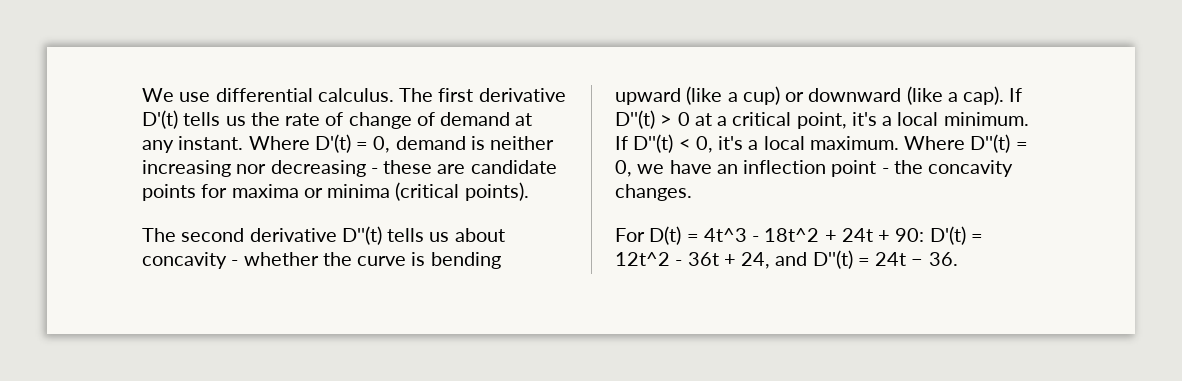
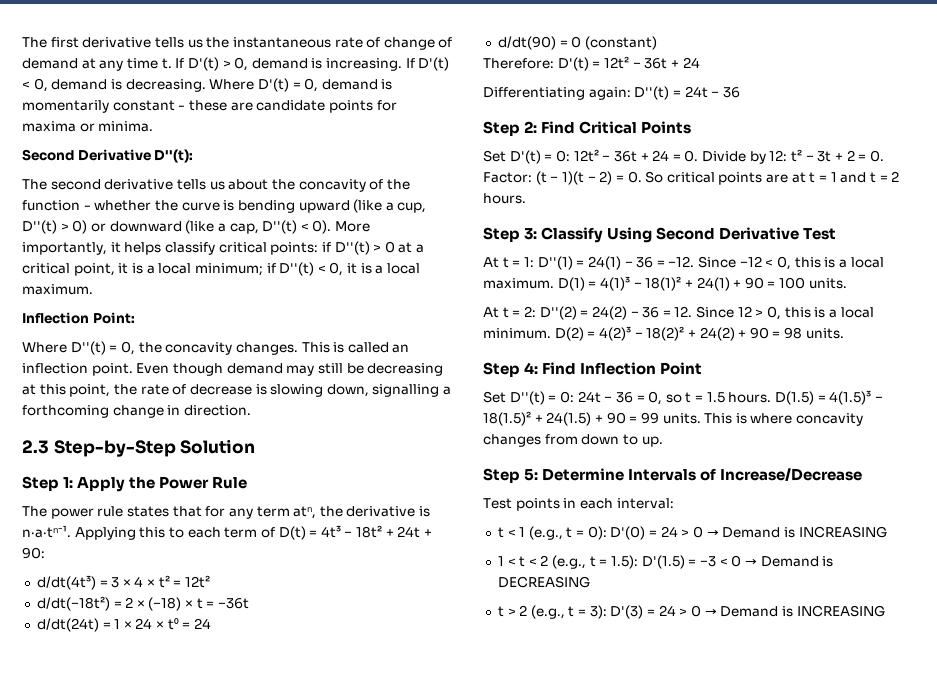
[142,88,394,102] We use differential calculus. -> (22, 42) none
[142,110,178,129] D'(t) -> (152, 42) none
(280, 119) none -> [232,37,331,48] instantaneous
[178,136,244,150] instant. -> [126,57,450,71] [22,78,206,92] time t. If D'(t) > 0, demand is increasing. If D'(t) < 0, demand is decreasing.
[490,136,555,150] [142,160,366,177] neither increasing nor decreasing -> [22,100,175,113] momentarily constant
[327,182,529,201] minima (critical points). -> [98,121,154,132] [22,149,194,163] minima. // Second Derivative D''(t):
[341,226,382,245] D''(t) -> (174, 184) none
[142,252,227,269] concavity -> [271,179,410,192] [22,200,80,211] the concavity of the function
[742,86,1023,105] cup) or downward (like a cap). If -> [397,202,427,213] [22,220,371,234] [22,242,331,255] cup, D''(t) > 0) or downward (like a cap, D''(t) < 0). More importantly, it helps classify critical points: if
[851,112,1029,126] [615,136,628,150] it's a local minimum. If -> [118,263,276,276] it is a local minimum; if
[718,136,899,150] it's a local maximum. -> [347,263,421,274] [22,284,93,295] [22,312,135,324] it is a local maximum. // Inflection Point: //
[637,160,1014,177] [615,184,692,201] [615,226,983,245] [615,252,808,269] we have an inflection point - the concavity changes. // For D(t) = 4t^3 - 18t^2 + 24t + 90: D'(t) = 12t^2 - 36t + 24, and -> [138,342,410,355] [22,363,444,376] [22,384,452,397] [22,405,251,418] [22,439,256,457] [22,476,248,492] [22,506,431,519] [22,525,433,540] [22,547,45,559] [36,575,211,590] [36,596,250,611] [36,618,212,632] [497,36,657,50] [483,56,700,71] [483,87,631,100] the concavity changes. This is called an inflection point. Even though demand may still be decreasing at this point, the rate of decrease is slowing down, signalling a forthcoming change in direction. // 2.3 Step-by-Step Solution // Step 1: Apply the Power Rule // The power rule states that for any term atⁿ, the derivative is n·a·tⁿ⁻¹. Applying this to each term of D(t) = 4t³ − 18t² + 24t + 90: // d/dt(4t³) = 3 × 4 × t² = 12t² // d/dt(−18t²) = 2 × (−18) × t = −36t // d/dt(24t) = 1 × 24 × t⁰ = 24 // d/dt(90) = 0 (constant) // Therefore: D'(t) = 12t² − 36t + 24 // Differentiating again:
[928,252,958,266] 36. -> [722,87,740,98] [483,121,692,136] [483,149,884,164] [483,171,900,185] [483,193,526,204] [483,227,837,243] [483,256,884,270] [483,276,847,291] [483,306,874,320] [483,326,844,341] [483,362,703,377] [483,390,883,405] [483,411,864,426] [483,434,663,447] [483,468,863,483] [483,498,674,511] [497,526,887,540] [497,555,834,569] [497,576,590,588] [497,605,885,619] 36 // Step 2: Find Critical Points // Set D'(t) = 0: 12t² − 36t + 24 = 0. Divide by 12: t² − 3t + 2 = 0. Factor: (t − 1)(t − 2) = 0. So critical points are at t = 1 and t = 2 hours. // Step 3: Classify Using Second Derivative Test // At t = 1: D''(1) = 24(1) − 36 = −12. Since −12 < 0, this is a local maximum. D(1) = 4(1)³ − 18(1)² + 24(1) + 90 = 100 units. // At t = 2: D''(2) = 24(2) − 36 = 12. Since 12 > 0, this is a local minimum. D(2) = 4(2)³ − 18(2)² + 24(2) + 90 = 98 units. // Step 4: Find Inflection Point // Set D''(t) = 0: 24t − 36 = 0, so t = 1.5 hours. D(1.5) = 4(1.5)³ − 18(1.5)² + 24(1.5) + 90 = 99 units. This is where concavity changes from down to up. // Step 5: Determine Intervals of Increase/Decrease // Test points in each interval: // t < 1 (e.g., t = 0): D'(0) = 24 > 0 → Demand is INCREASING // 1 < t < 2 (e.g., t = 1.5): D'(1.5) = −3 < 0 → Demand is DECREASING // t > 2 (e.g., t = 3): D'(3) = 24 > 0 → Demand is INCREASING

